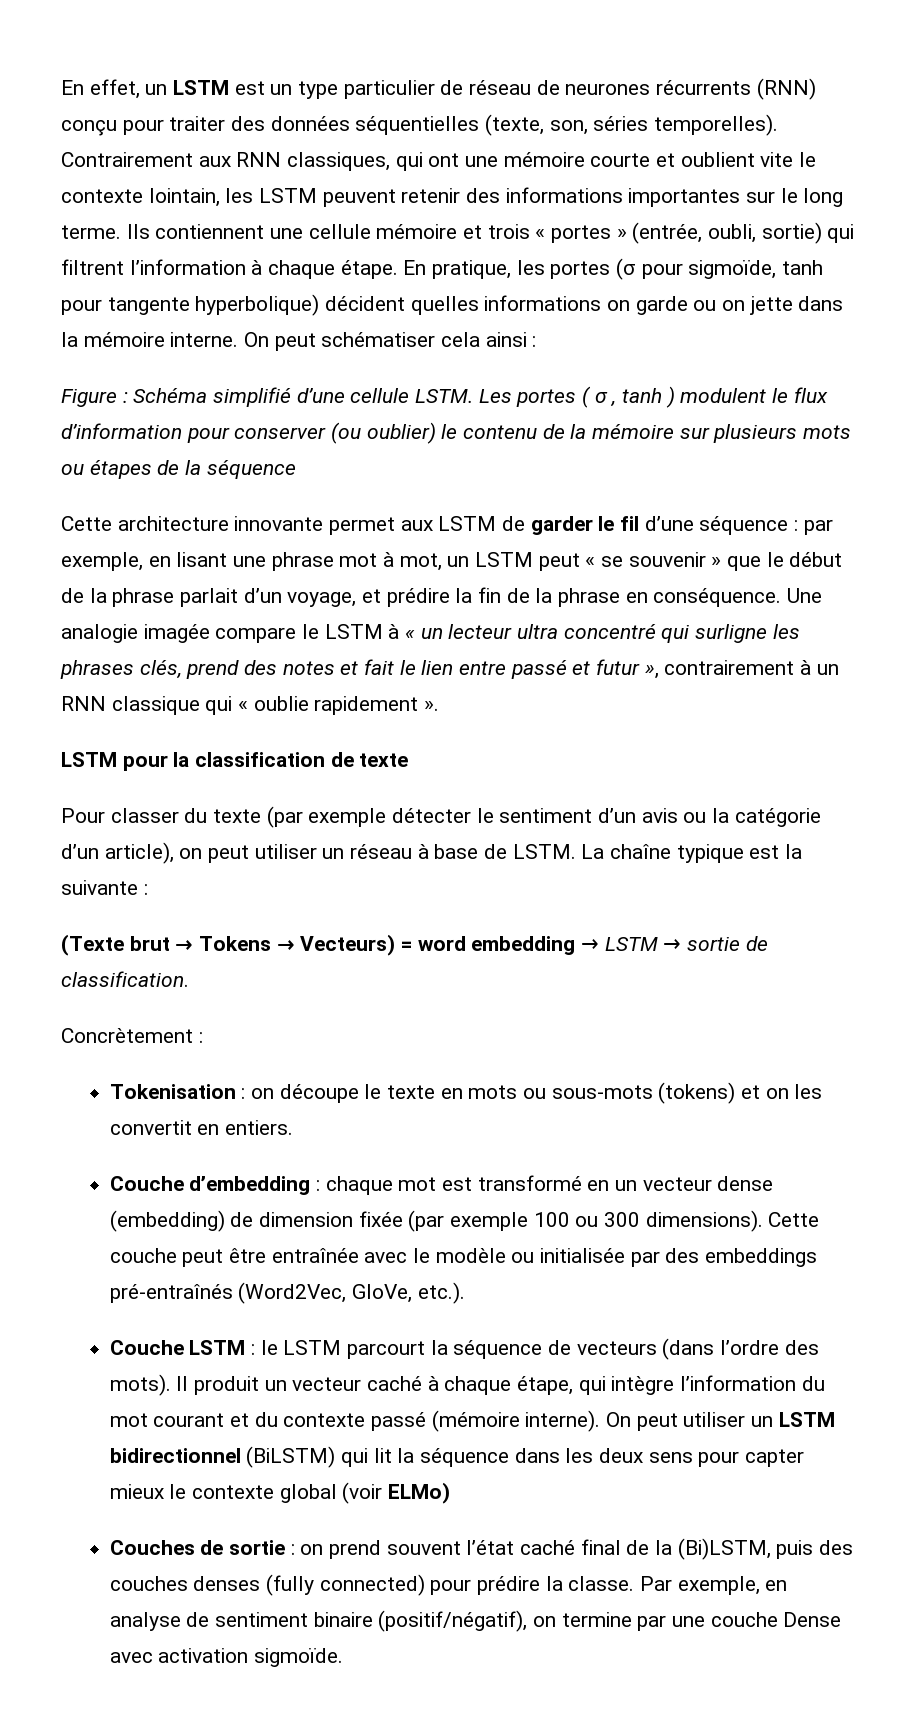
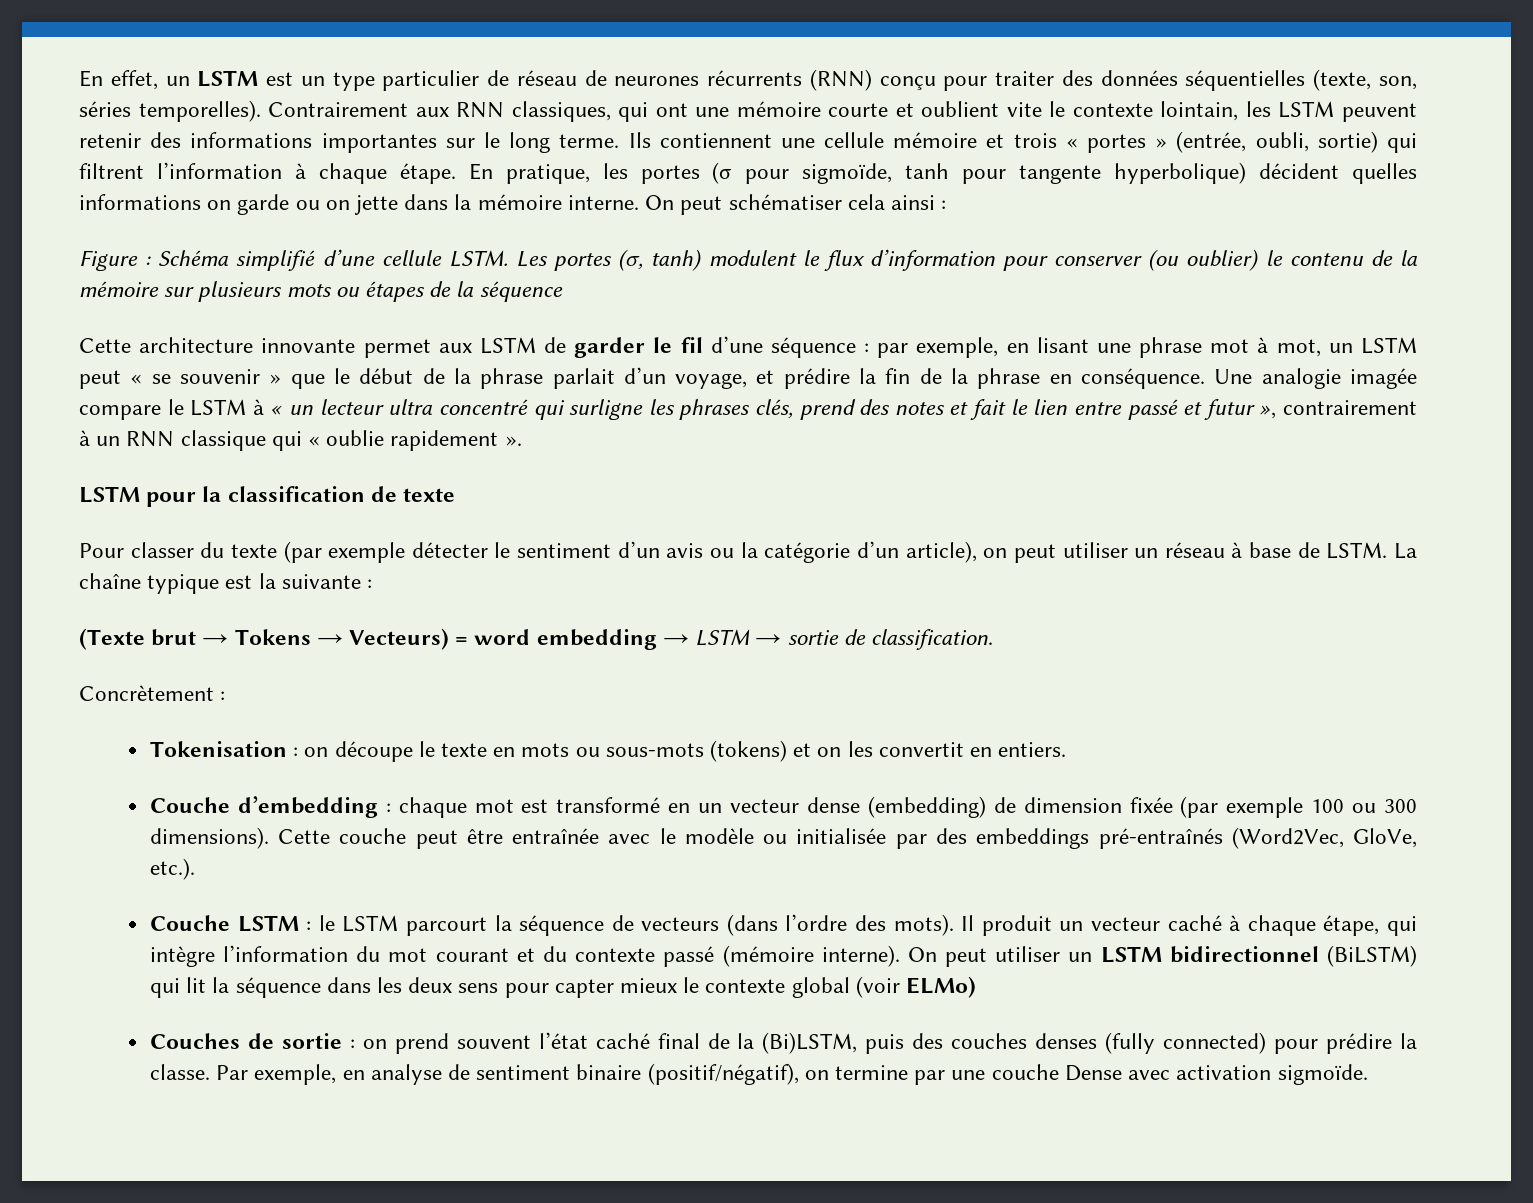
[582,386,675,408] ( σ , tanh ) -> [618,249,703,271] (σ, tanh)

